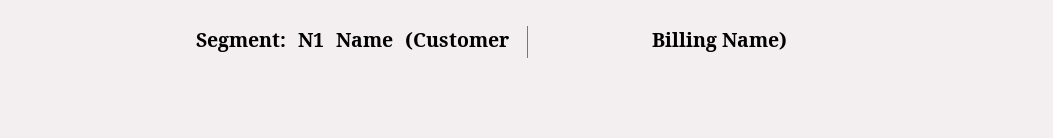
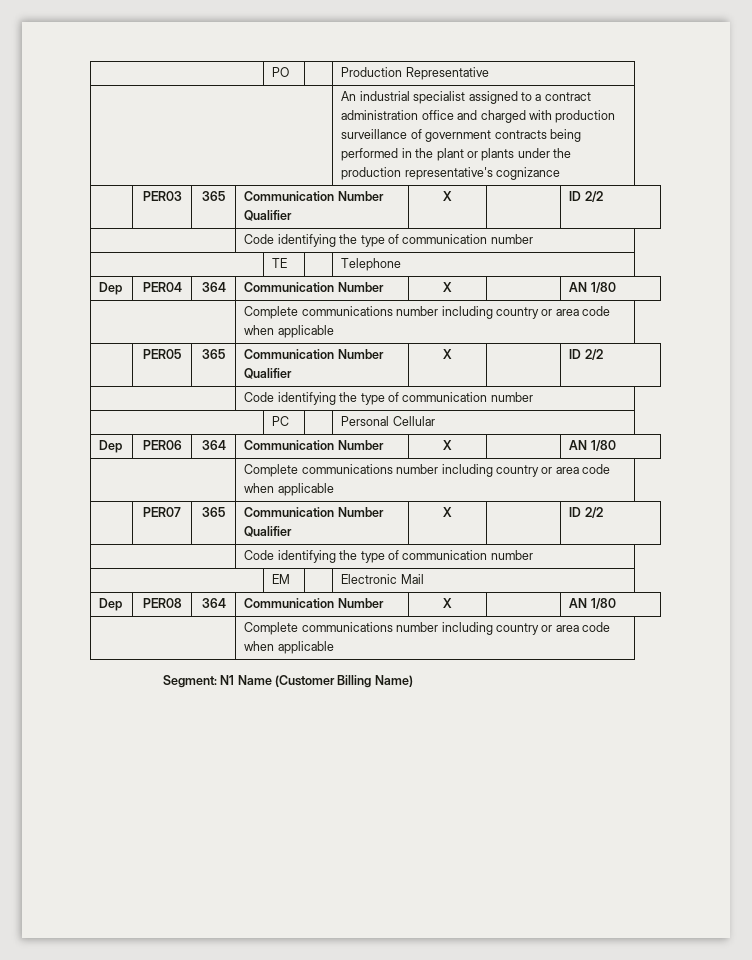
(196, 42) none -> [272,67,290,77] [341,67,489,80] [341,91,591,104] [341,110,616,123] [341,129,581,142] [341,148,572,161] [341,167,561,180] [142,191,182,201] [202,191,225,201] [244,191,384,201] [244,210,293,221] [443,191,452,201] [569,191,603,202] [244,234,533,247] [272,258,288,268] [341,258,402,271] [99,282,123,295] [142,282,182,292] [201,282,226,292] [244,282,384,292] [443,282,452,292] [569,282,616,293] [244,306,611,319] [244,325,334,338] [143,349,181,359] [202,349,225,359] [244,349,384,359] [244,368,293,379] [443,349,452,359] [569,349,603,360] [244,392,533,405] [272,416,290,426] [341,416,435,426] [99,440,123,453] [142,440,182,450] [201,440,226,450] [244,440,384,450] [443,440,452,450] [569,440,616,451] [244,464,611,477] [244,483,334,496] [143,507,181,517] [202,507,225,517] [244,507,384,517] [244,526,293,537] [443,507,452,517] [569,507,603,518] [244,550,533,563] [272,574,291,584] [341,574,424,584] [99,598,123,611] [142,598,182,608] [201,598,226,608] [244,598,384,608] [443,598,452,608] [569,598,616,609] [244,622,611,635] [244,641,334,654] | PO | | Production Representative // | An industrial specialist assigned to a contract administration office and charged with production surveillance of government contracts being performed in the plant or plants under the production representative's cognizance // | PER03 | 365 | Communication Number Qualifier | X | | ID 2/2 // | Code identifying the type of communication number // | TE | | Telephone // Dep | PER04 | 364 | Communication Number | X | | AN 1/80 // | Complete communications number including country or area code when applicable // | PER05 | 365 | Communication Number Qualifier | X | | ID 2/2 // | Code identifying the type of communication number // | PC | | Personal Cellular // Dep | PER06 | 364 | Communication Number | X | | AN 1/80 // | Complete communications number including country or area code when applicable // | PER07 | 365 | Communication Number Qualifier | X | | ID 2/2 // | Code identifying the type of communication number // | EM | | Electronic Mail // Dep | PER08 | 364 | Communication Number | X | | AN 1/80 // | Complete communications number including country or area code when applicable //

